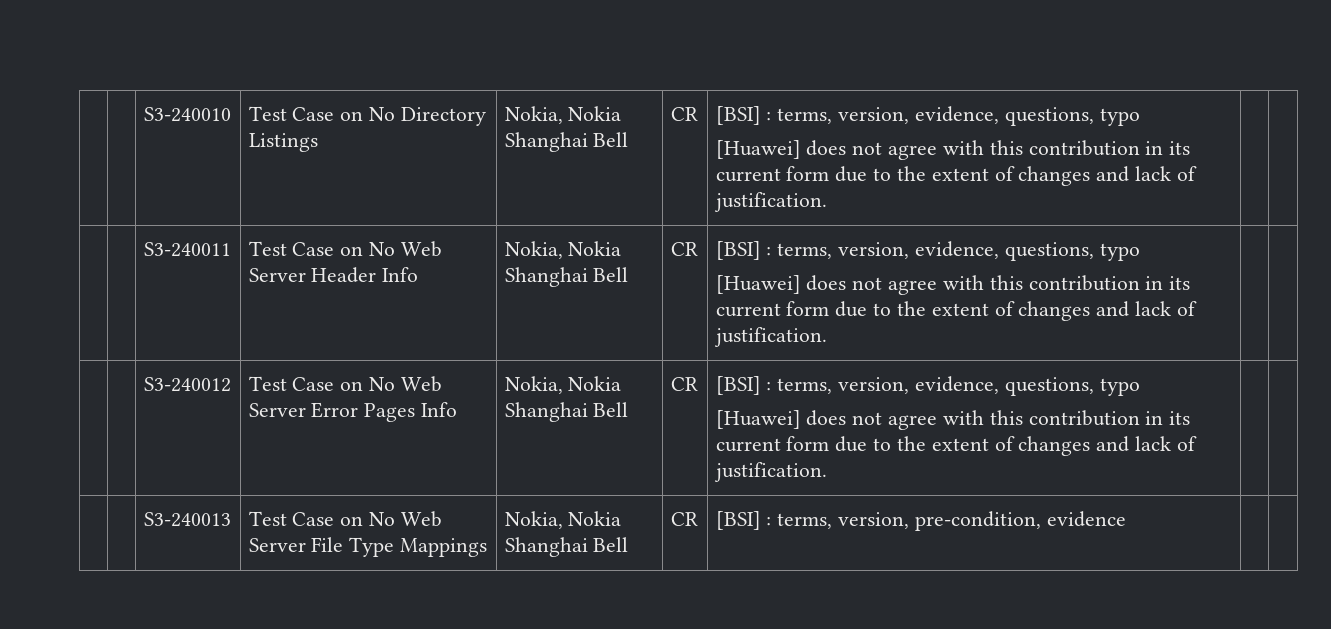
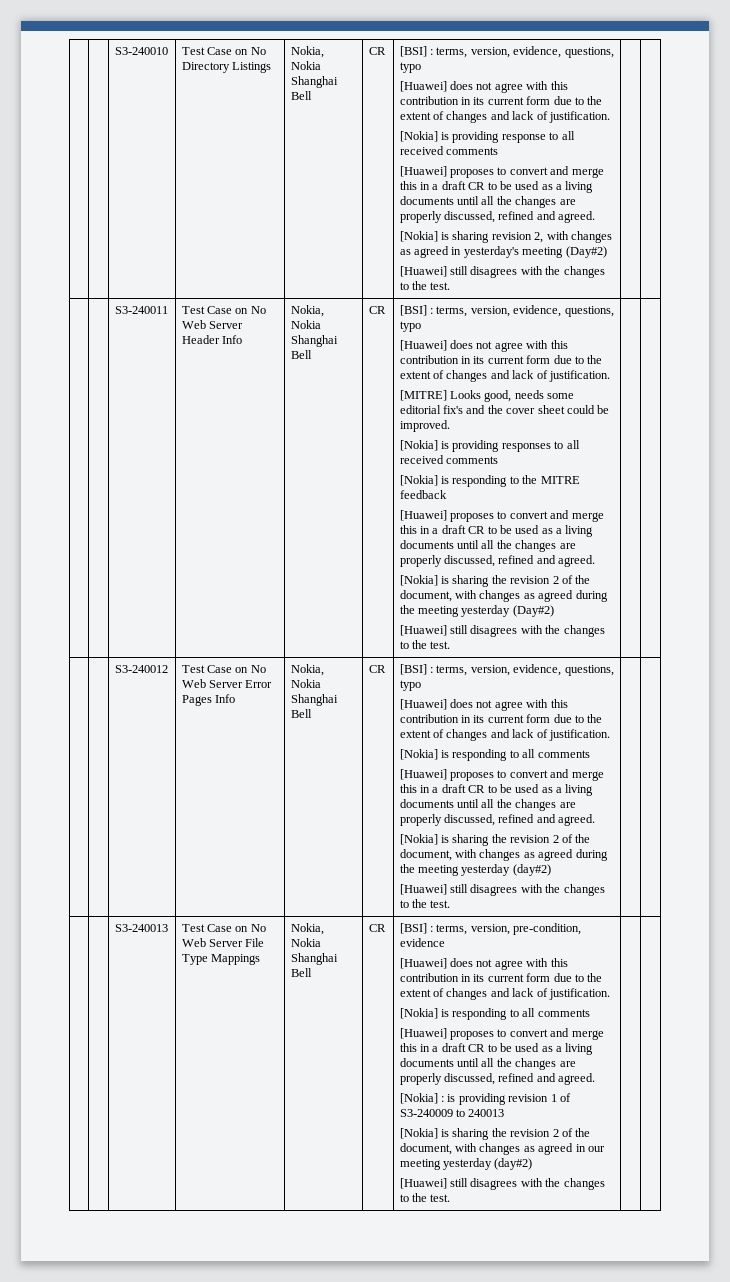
(827, 202) none -> [399,131,575,143] [399,146,499,155] [399,166,604,178] [399,181,594,193] [399,196,576,208] [399,211,596,223] [399,231,612,243] [399,246,607,258] [399,266,605,278] [399,281,451,290] // [Nokia] is providing response to all received comments // [Huawei] proposes to convert and merge this in a draft CR to be used as a living documents until all the changes are properly discussed, refined and agreed. // [Nokia] is sharing revision 2, with changes as agreed in yesterday's meeting (Day#2) // [Huawei] still disagrees with the changes to the test.
(827, 337) none -> [399,390,575,402] [399,405,610,414] [399,420,450,432] [399,440,580,452] [399,455,499,464] [399,475,580,487] [399,490,447,499] [399,510,604,522] [399,525,594,537] [399,540,576,552] [399,555,596,567] [399,575,591,587] [399,590,608,602] [399,605,554,617] [399,625,605,637] [399,640,451,649] // [MITRE] Looks good, needs some editorial fix's and the cover sheet could be improved. // [Nokia] is providing responses to all received comments // [Nokia] is responding to the MITRE feedback // [Huawei] proposes to convert and merge this in a draft CR to be used as a living documents until all the changes are properly discussed, refined and agreed. // [Nokia] is sharing the revision 2 of the document, with changes as agreed during the meeting yesterday (Day#2) // [Huawei] still disagrees with the changes to the test.
(827, 472) none -> [399,749,590,761] [399,769,604,781] [399,784,594,796] [399,799,576,811] [399,814,596,826] [399,834,591,846] [399,849,608,861] [399,864,551,876] [399,884,605,896] [399,899,451,908] // [Nokia] is responding to all comments // [Huawei] proposes to convert and merge this in a draft CR to be used as a living documents until all the changes are properly discussed, refined and agreed. // [Nokia] is sharing the revision 2 of the document, with changes as agreed during the meeting yesterday (day#2) // [Huawei] still disagrees with the changes to the test.
(1126, 519) none -> [399,958,568,970] [399,973,603,982] [399,988,610,1000] [399,1008,590,1020] [399,1028,604,1040] [399,1043,594,1055] [399,1058,576,1070] [399,1073,596,1085] [399,1093,571,1105] [399,1109,505,1117] [399,1128,591,1140] [399,1143,605,1155] [399,1158,533,1170] [399,1178,605,1190] [399,1193,451,1202] // [Huawei] does not agree with this contribution in its current form due to the extent of changes and lack of justification. // [Nokia] is responding to all comments // [Huawei] proposes to convert and merge this in a draft CR to be used as a living documents until all the changes are properly discussed, refined and agreed. // [Nokia] : is providing revision 1 of S3-240009 to 240013 // [Nokia] is sharing the revision 2 of the document, with changes as agreed in our meeting yesterday (day#2) // [Huawei] still disagrees with the changes to the test.

